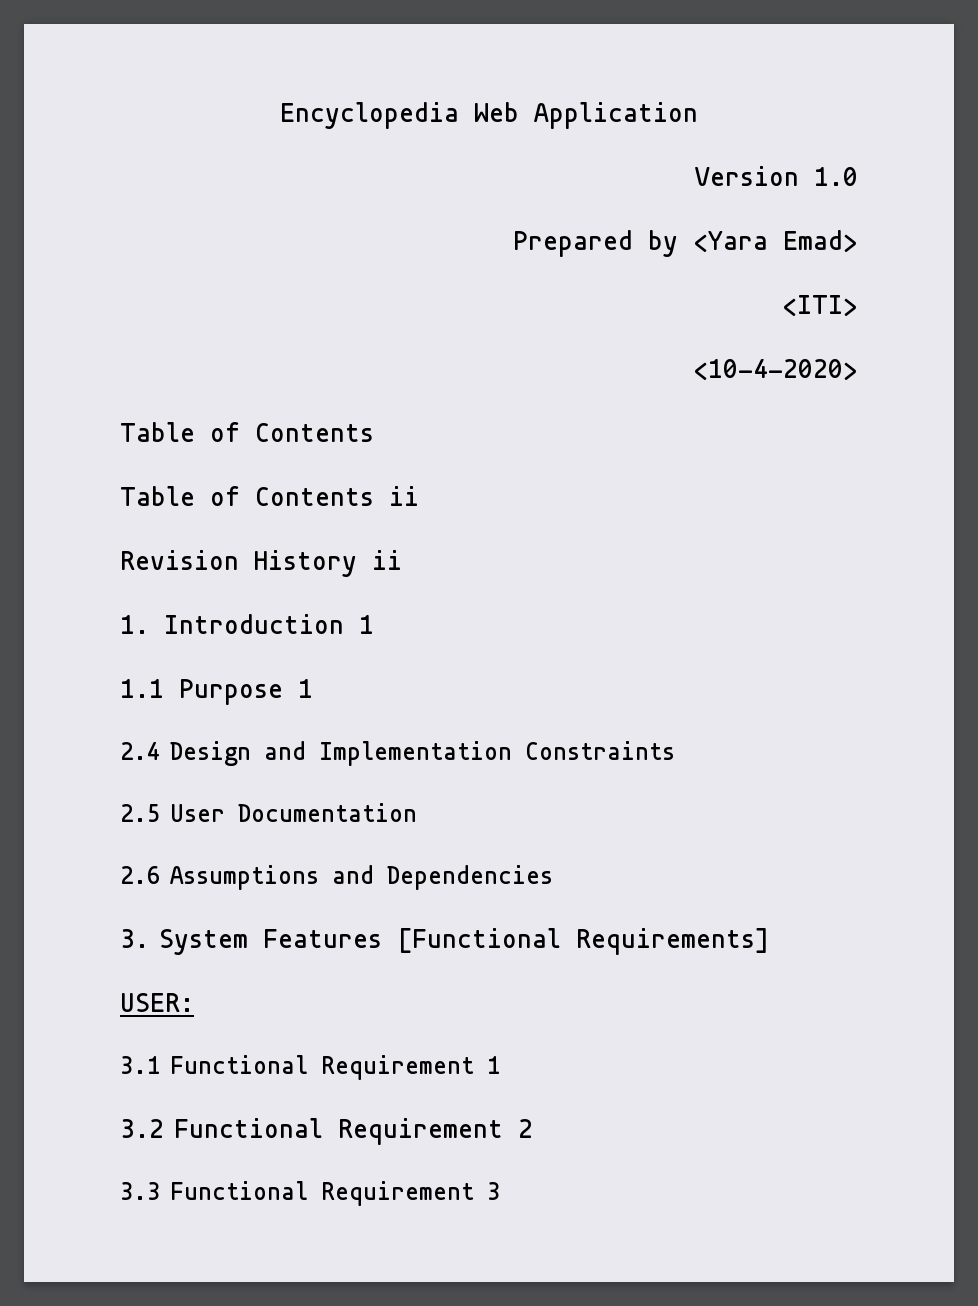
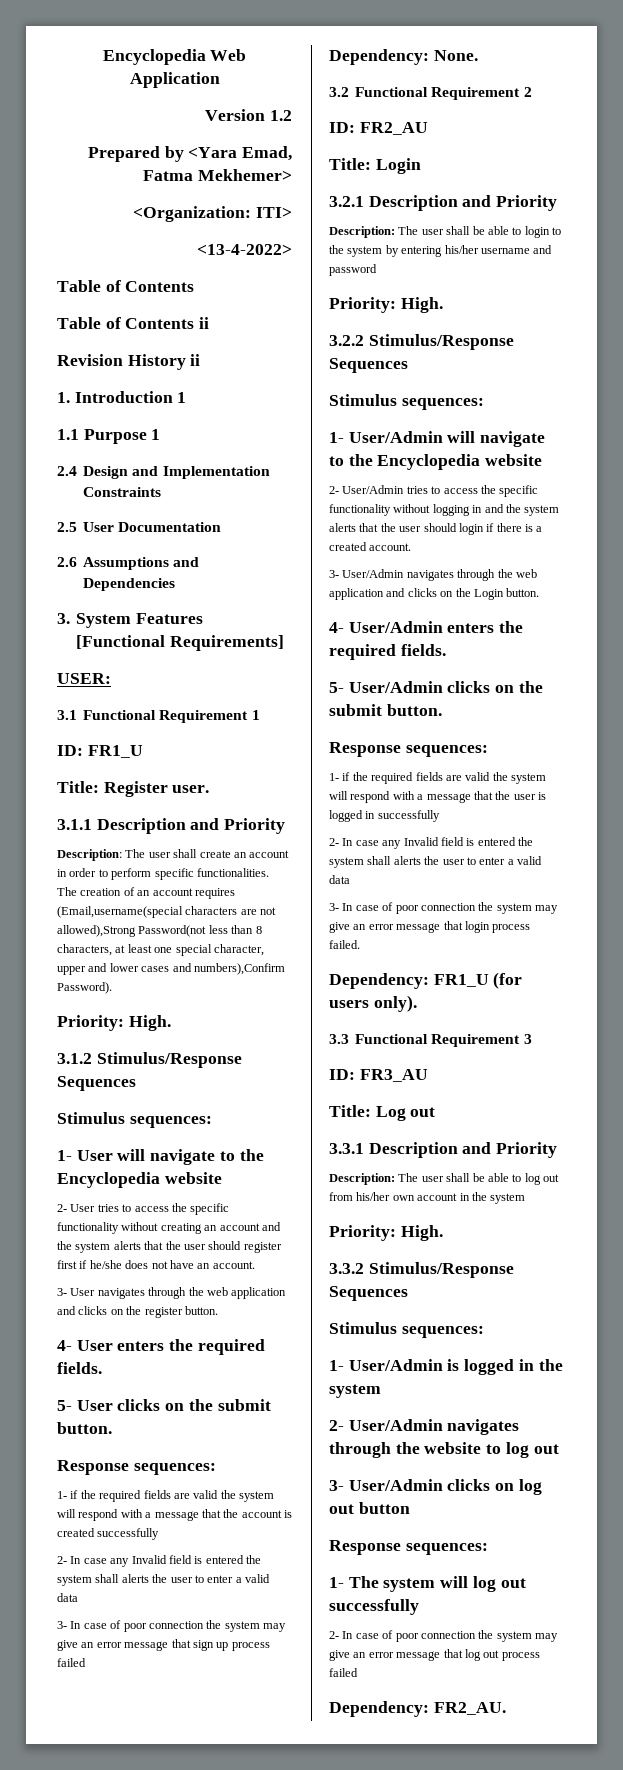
[814,167,858,186] 1.0 -> [270,110,292,121] 1.2
[783,230,858,253] [782,295,858,317] [693,359,858,381] Emad> // <ITI> // <10-4-2020> -> [241,146,292,161] [143,169,292,181] [133,206,292,222] [197,244,292,255] Emad, Fatma Mekhemer> // <Organization: ITI> // <13-4-2022>
[120,1118,534,1145] [120,1181,501,1206] 3.2 Functional Requirement 2 // 3.3 Functional Requirement 3 -> [57,745,143,758] [57,781,210,797] [57,818,286,834] [57,849,290,861] [57,868,269,880] [57,887,235,899] [57,906,277,918] [57,925,262,937] [57,944,264,956] [57,963,285,975] [57,982,112,994] [57,1015,171,1031] [57,1052,242,1068] [57,1076,136,1091] [57,1112,212,1128] [57,1149,264,1165] [57,1172,222,1188] [57,1203,230,1215] [57,1222,281,1234] [57,1241,282,1253] [57,1260,255,1269] [57,1287,287,1299] [57,1306,218,1318] [57,1339,265,1355] [57,1362,102,1374] [57,1399,271,1411] [57,1422,112,1434] [57,1460,216,1475] [57,1490,274,1502] [57,1509,292,1521] [57,1528,160,1540] [57,1555,261,1567] [57,1574,270,1586] [57,1593,78,1602] [57,1620,286,1632] [57,1639,270,1651] [57,1658,86,1667] [329,49,478,65] [329,87,532,100] [329,122,428,135] [329,158,421,174] [329,195,558,211] [329,226,561,238] [329,245,553,257] [329,264,377,276] [329,297,443,313] [329,334,514,350] [329,358,408,373] [329,394,484,410] [329,431,546,447] [329,454,543,470] [329,485,539,497] [329,504,560,516] [329,523,543,535] [329,542,412,551] [329,569,537,581] [329,588,540,600] [329,621,524,633] [329,644,446,660] [329,681,543,693] [329,704,442,716] [329,742,488,757] [329,772,546,784] [329,791,546,803] [329,810,440,822] [329,837,533,849] [329,856,542,868] [329,875,350,884] [329,902,558,914] [329,921,531,933] [329,940,360,949] [329,972,523,989] [329,995,417,1012] [329,1034,532,1047] [329,1069,428,1082] [329,1105,436,1121] [329,1142,558,1158] [329,1173,559,1185] [329,1192,526,1204] [329,1225,443,1241] [329,1262,514,1278] [329,1286,408,1301] [329,1322,484,1338] [329,1359,563,1375] [329,1384,381,1398] [329,1419,520,1435] [329,1442,559,1458] [329,1479,542,1495] [329,1502,410,1514] [329,1540,488,1555] [329,1576,526,1592] [329,1599,419,1615] [329,1630,558,1642] [329,1649,540,1661] [329,1668,358,1677] [329,1701,506,1717] ID: FR1_U // Title: Register user. // 3.1.1 Description and Priority // Description: The user shall create an account in order to perform specific functionalities. The creation of an account requires (Email,username(special characters are not allowed),Strong Password(not less than 8 characters, at least one special character, upper and lower cases and numbers),Confirm Password). // Priority: High. // 3.1.2 Stimulus/Response Sequences // Stimulus sequences: // 1- User will navigate to the Encyclopedia website // 2- User tries to access the specific functionality without creating an account and the system alerts that the user should register first if he/she does not have an account. // 3- User navigates through the web application and clicks on the register button. // 4- User enters the required fields. // 5- User clicks on the submit button. // Response sequences: // 1- if the required fields are valid the system will respond with a message that the account is created successfully // 2- In case any Invalid field is entered the system shall alerts the user to enter a valid data // 3- In case of poor connection the system may give an error message that sign up process failed // Dependency: None. // 3.2 Functional Requirement 2 // ID: FR2_AU // Title: Login // 3.2.1 Description and Priority // Description: The user shall be able to login to the system by entering his/her username and password // Priority: High. // 3.2.2 Stimulus/Response Sequences // Stimulus sequences: // 1- User/Admin will navigate to the Encyclopedia website // 2- User/Admin tries to access the specific functionality without logging in and the system alerts that the user should login if there is a created account. // 3- User/Admin navigates through the web application and clicks on the Login button. // 4- User/Admin enters the required fields. // 5- User/Admin clicks on the submit button. // Response sequences: // 1- if the required fields are valid the system will respond with a message that the user is logged in successfully // 2- In case any Invalid field is entered the system shall alerts the user to enter a valid data // 3- In case of poor connection the system may give an error message that login process failed. // Dependency: FR1_U (for users only). // 3.3 Functional Requirement 3 // ID: FR3_AU // Title: Log out // 3.3.1 Description and Priority // Description: The user shall be able to log out from his/her own account in the system // Priority: High. // 3.3.2 Stimulus/Response Sequences // Stimulus sequences: // 1- User/Admin is logged in the system // 2- User/Admin navigates through the website to log out // 3- User/Admin clicks on log out button // Response sequences: // 1- The system will log out successfully // 2- In case of poor connection the system may give an error message that log out process failed // Dependency: FR2_AU.

